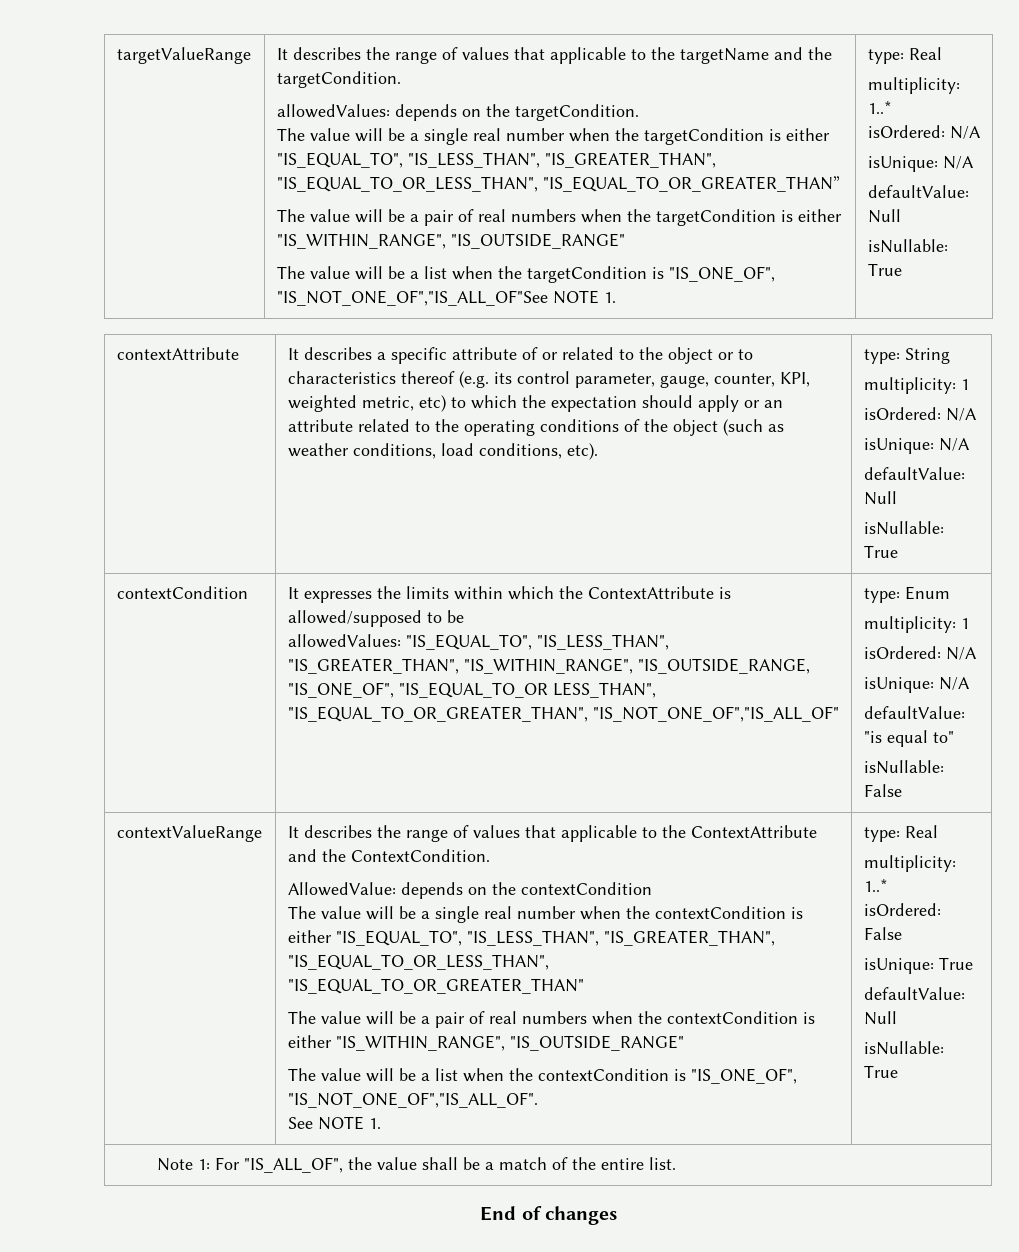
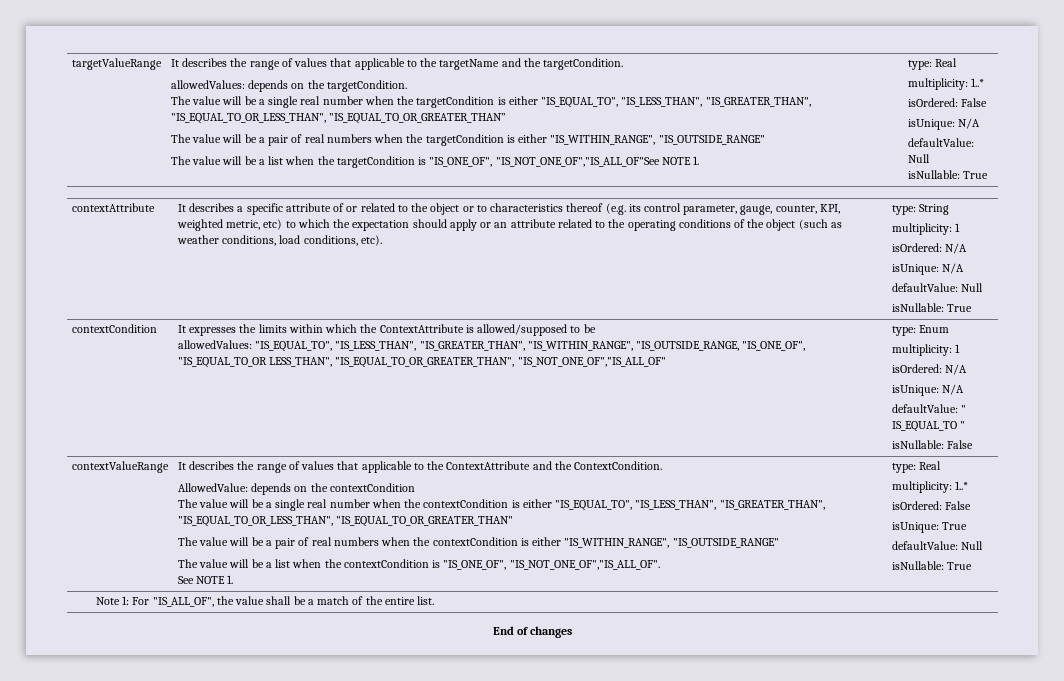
[949,126,981,139] N/A -> [961,98,988,107] False
[863,730,954,747] "is equal to" -> [961,405,967,413] [891,421,966,432] " IS_EQUAL_TO "

